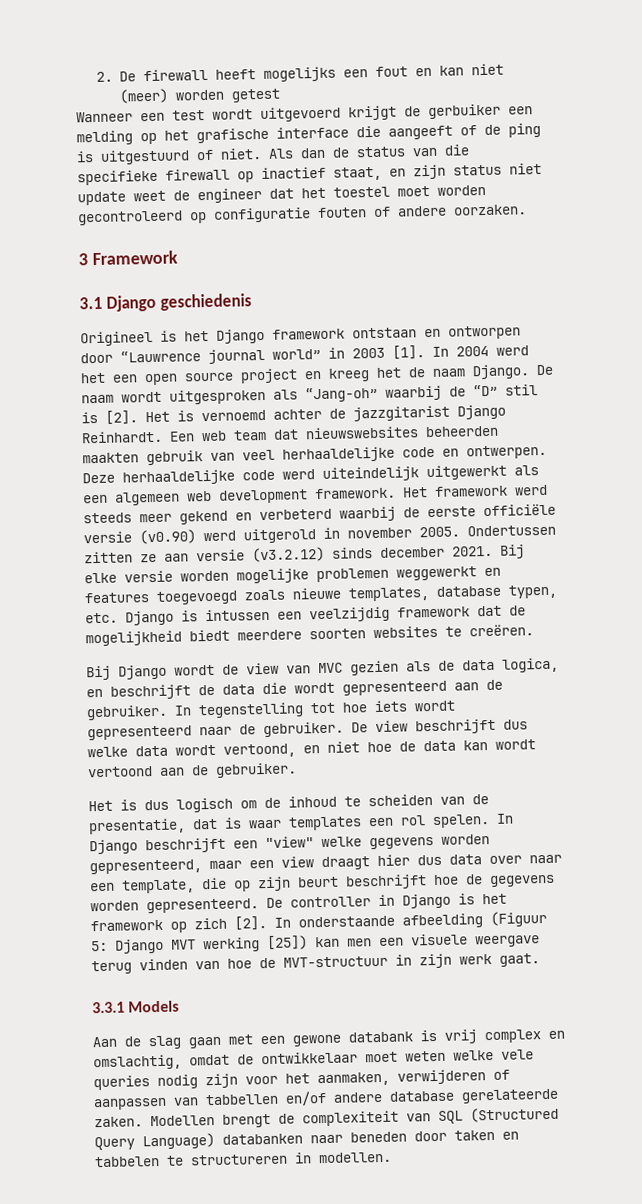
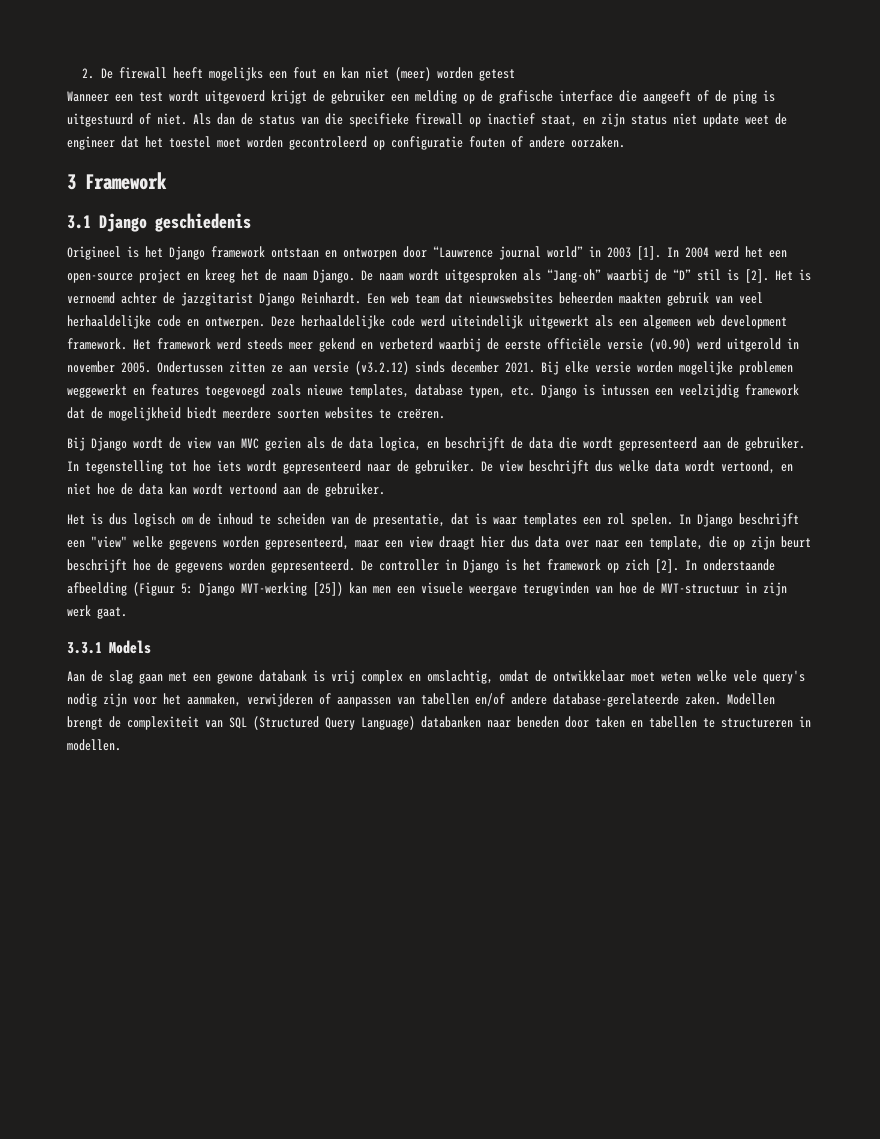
[428,103,501,119] gerbuiker -> [331,90,385,104] gebruiker
[164,130,189,141] het -> [481,90,493,102] de
[144,372,234,386] open source -> [67,273,133,283] open-source
[171,937,260,953] MVT werking -> [241,582,307,596] MVT-werking
[91,958,188,975] terug vinden -> [523,582,589,596] terugvinden
[93,1075,150,1091] queries -> [763,670,805,684] query's
[205,1093,279,1106] tabbellen -> [421,693,469,705] tabellen
[389,1088,559,1104] database gerelateerde -> [553,693,679,707] database-gerelateerde
[94,1156,160,1168] tabbelen -> [649,716,697,728] tabellen

